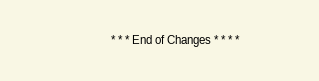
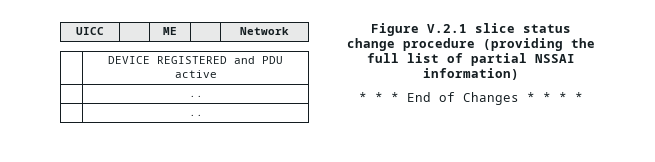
(110, 39) none -> [76,27,104,35] [163,27,177,35] [240,27,289,35] [108,56,283,64] [174,70,217,78] [188,95,203,97] [188,114,203,116] [370,23,571,36] [346,38,595,51] [366,53,575,66] [422,68,519,80] UICC | | ME | | Network // | DEVICE REGISTERED and PDU active // | .. // | .. // Figure V.2.1 slice status change procedure (providing the full list of partial NSSAI information) //

